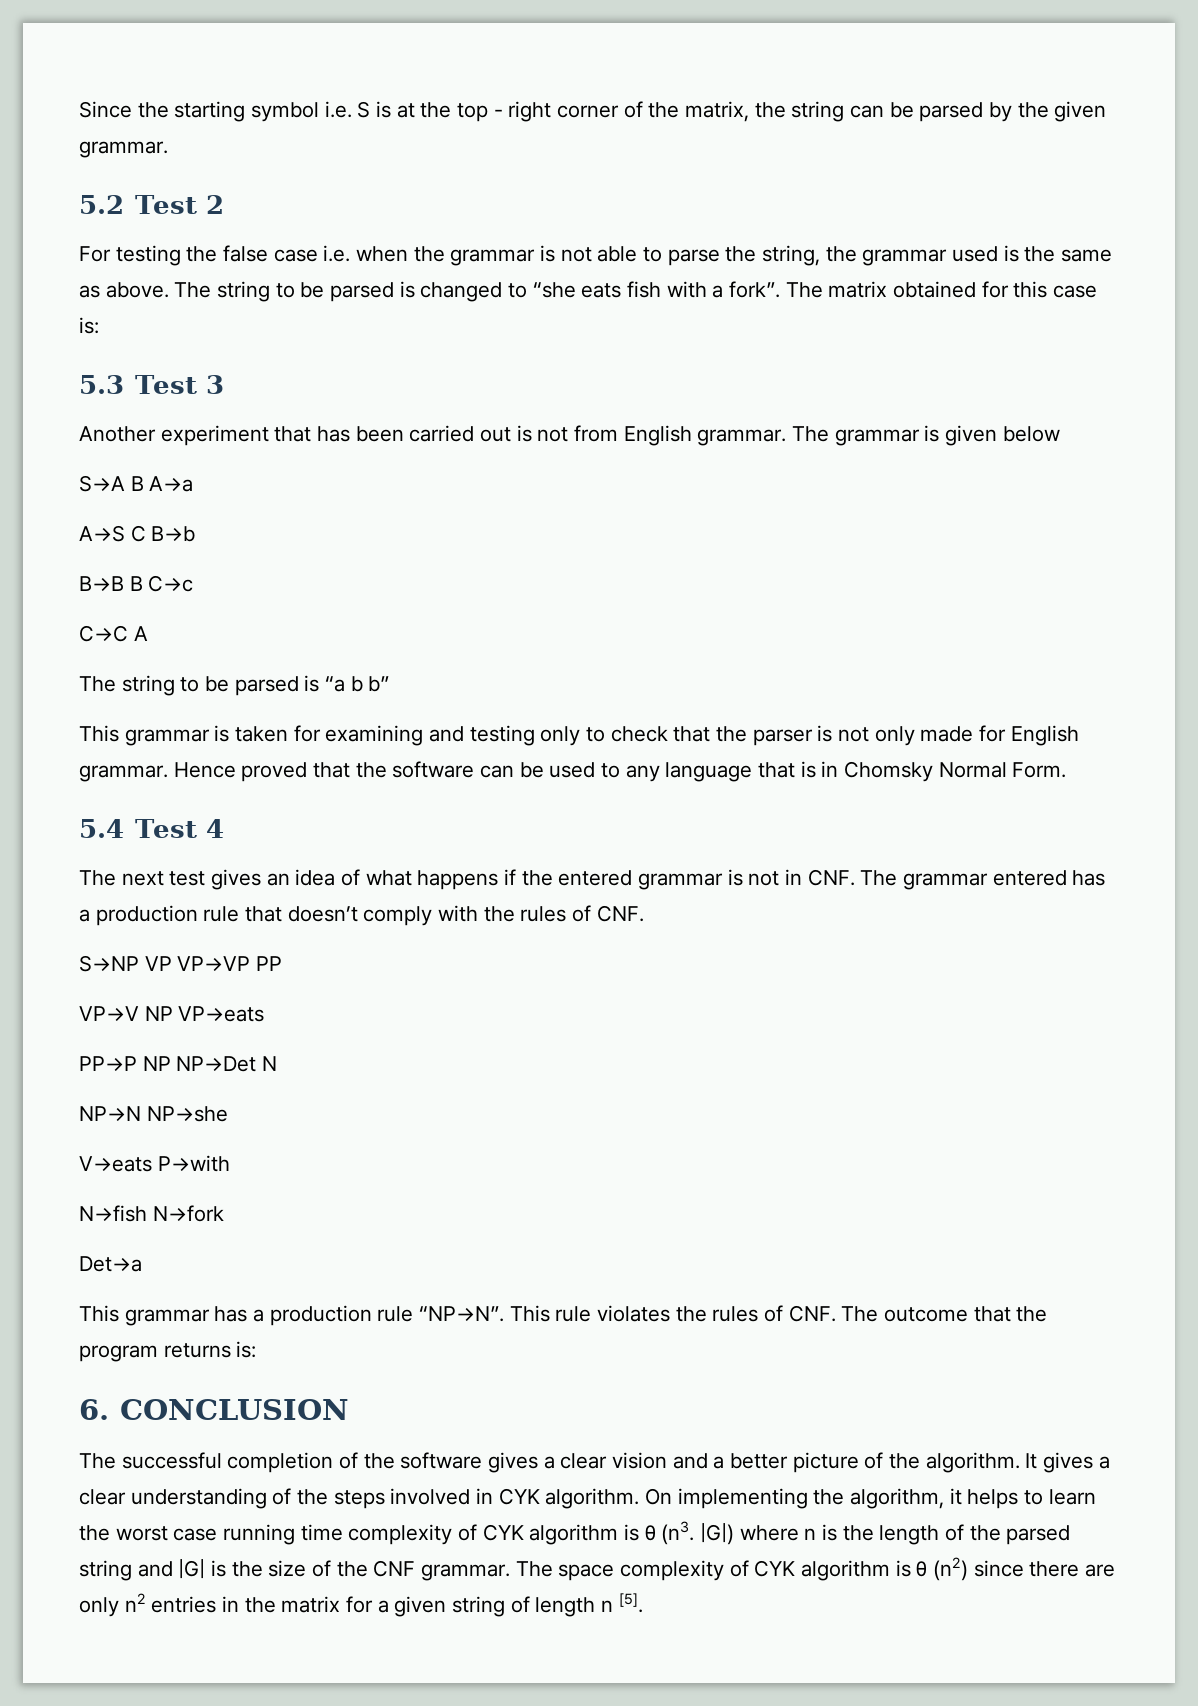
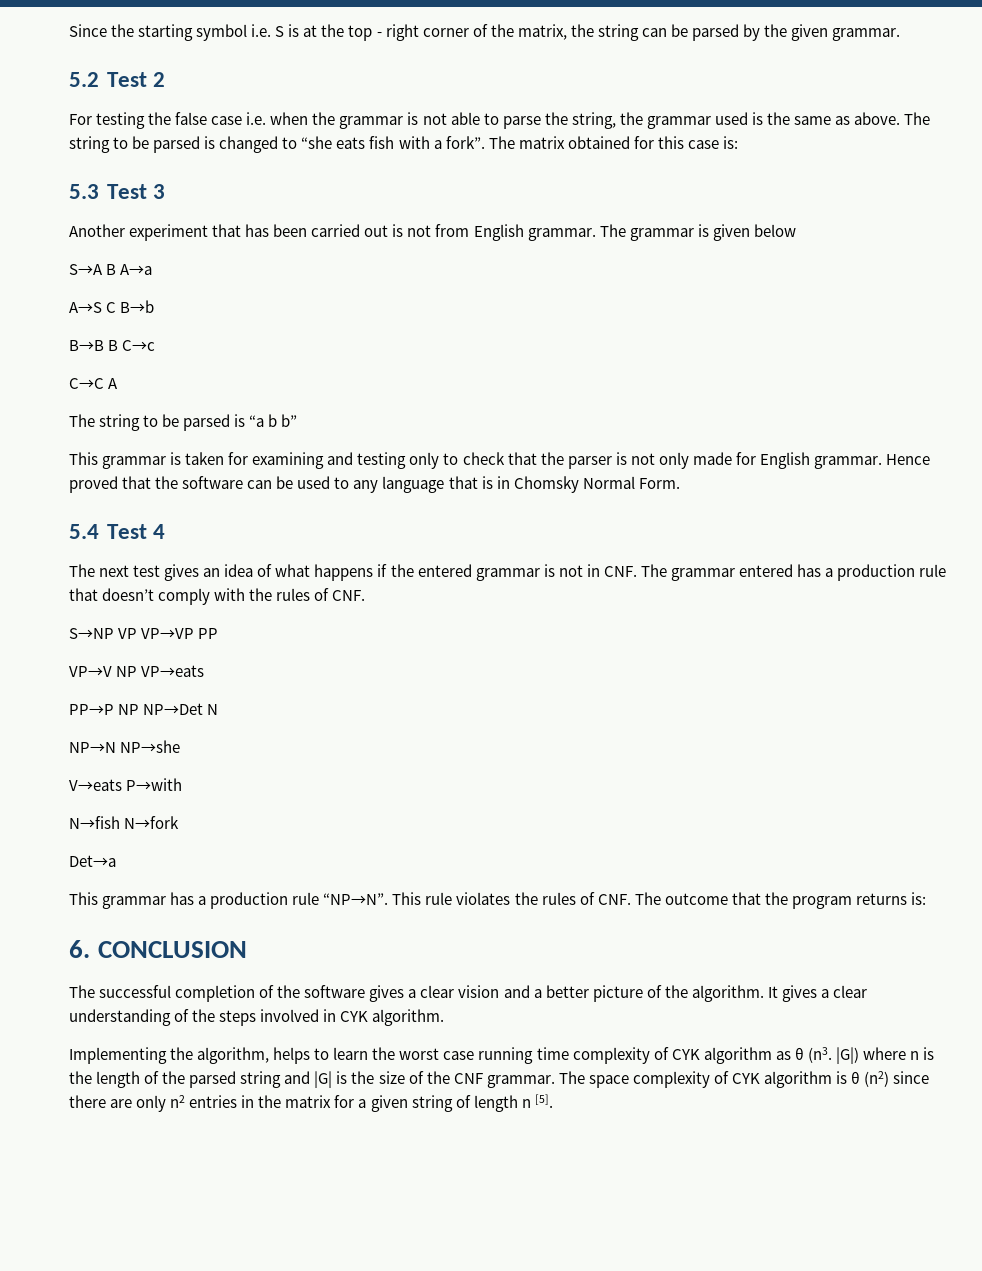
[645,1488,808,1509] On implementing -> [69,1047,167,1064] // Implementing
[949,1488,962,1505] it -> (270, 1055) none
[624,1524,640,1541] is -> [775,1051,791,1060] as

